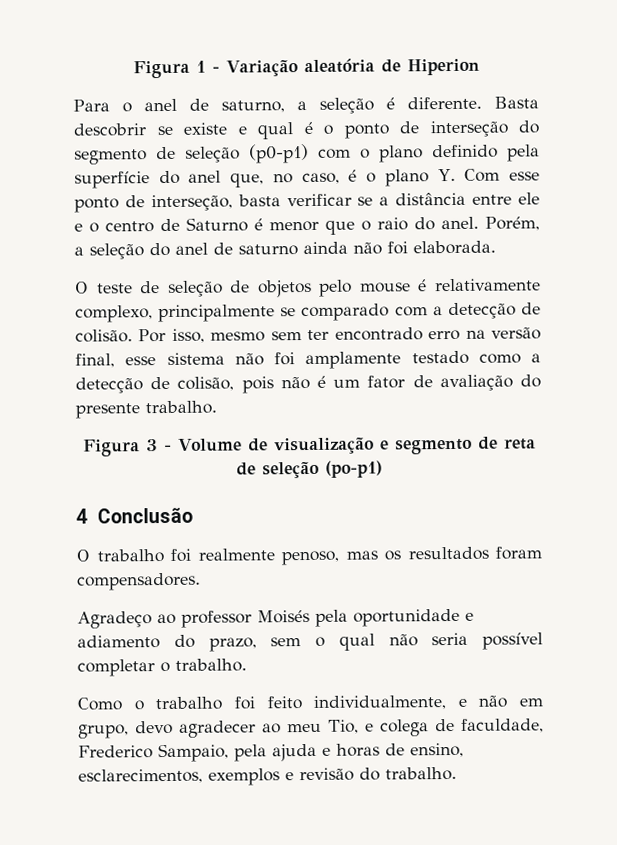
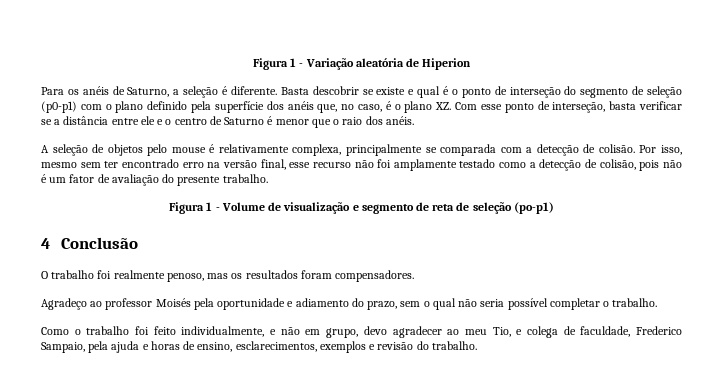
[122,98,285,113] o anel de saturno, -> [67,86,170,97] os anéis de Saturno,
[158,170,222,185] do anel -> [266,101,314,110] dos anéis
[437,168,456,182] Y. -> [435,102,452,110] XZ.
[414,216,540,231] [74,240,496,260] [75,281,161,294] do anel. Porém, a seleção do anel de saturno ainda não foi elaborada. // O teste de -> [365,116,414,125] [41,145,49,153] dos anéis. // A
[75,305,153,323] complexo, -> [292,144,342,156] complexa,
[301,303,390,322] comparado -> [440,144,497,156] comparada
[166,352,225,365] sistema -> [312,162,351,168] recurso
[145,439,158,452] 3 -> [206,202,213,211] 1

